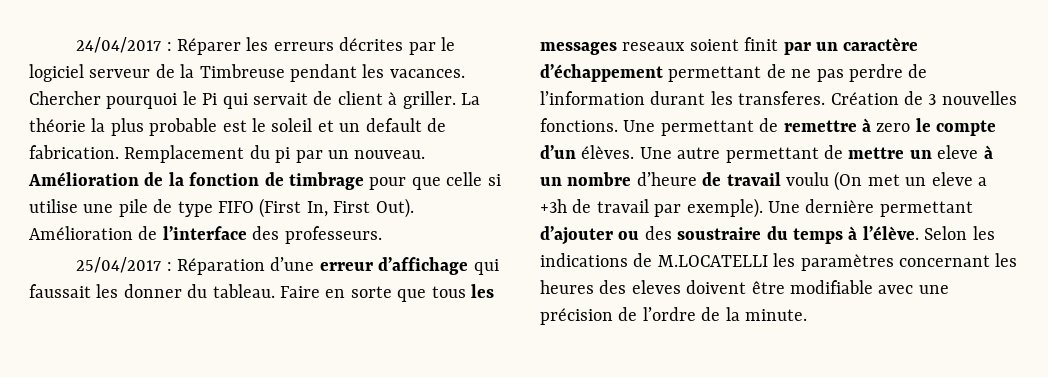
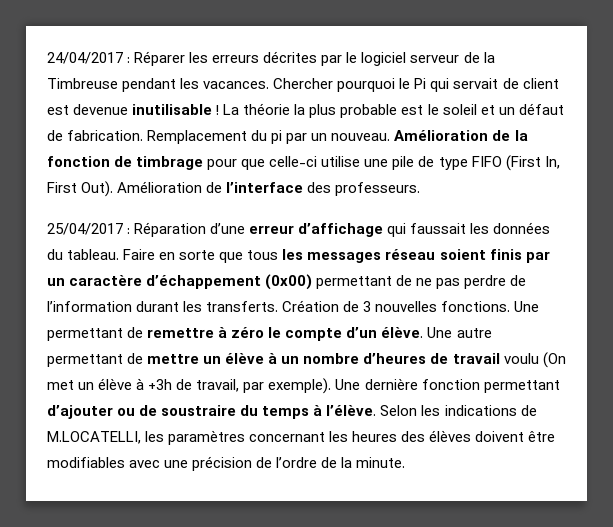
[388,91,456,109] à griller. -> [47,104,220,115] est devenue inutilisable !
[365,118,422,132] default -> [518,103,564,115] défaut
[446,172,501,186] celle si -> [269,156,318,167] celle-ci
[123,284,182,298] donner -> [493,222,551,234] données
[622,37,779,51] reseaux soient finit -> [385,249,522,260] réseau soient finis
(663, 73) none -> [265,274,313,290] (0x00)
[738,91,826,105] transferes. -> [206,301,279,312] transferts.
[876,123,911,132] zero -> [231,327,265,338] zéro
[581,145,635,159] élèves. -> [381,327,424,338] élève.
[937,145,979,159] eleve -> [225,353,265,364] élève
[636,172,697,186] d’heure -> [363,353,427,364] d’heures
[931,172,987,186] eleve a -> [98,378,145,390] élève à
[596,199,649,213] travail -> [196,379,240,392] travail,
(875, 206) none -> [421,379,480,390] fonction
[644,226,672,240] des -> [139,405,158,416] de
[657,255,768,267] M.LOCATELLI -> [47,431,141,444] M.LOCATELLI,
[631,280,681,294] eleves -> [429,430,472,442] élèves
[790,280,873,294] modifiable -> [47,457,125,468] modifiables

